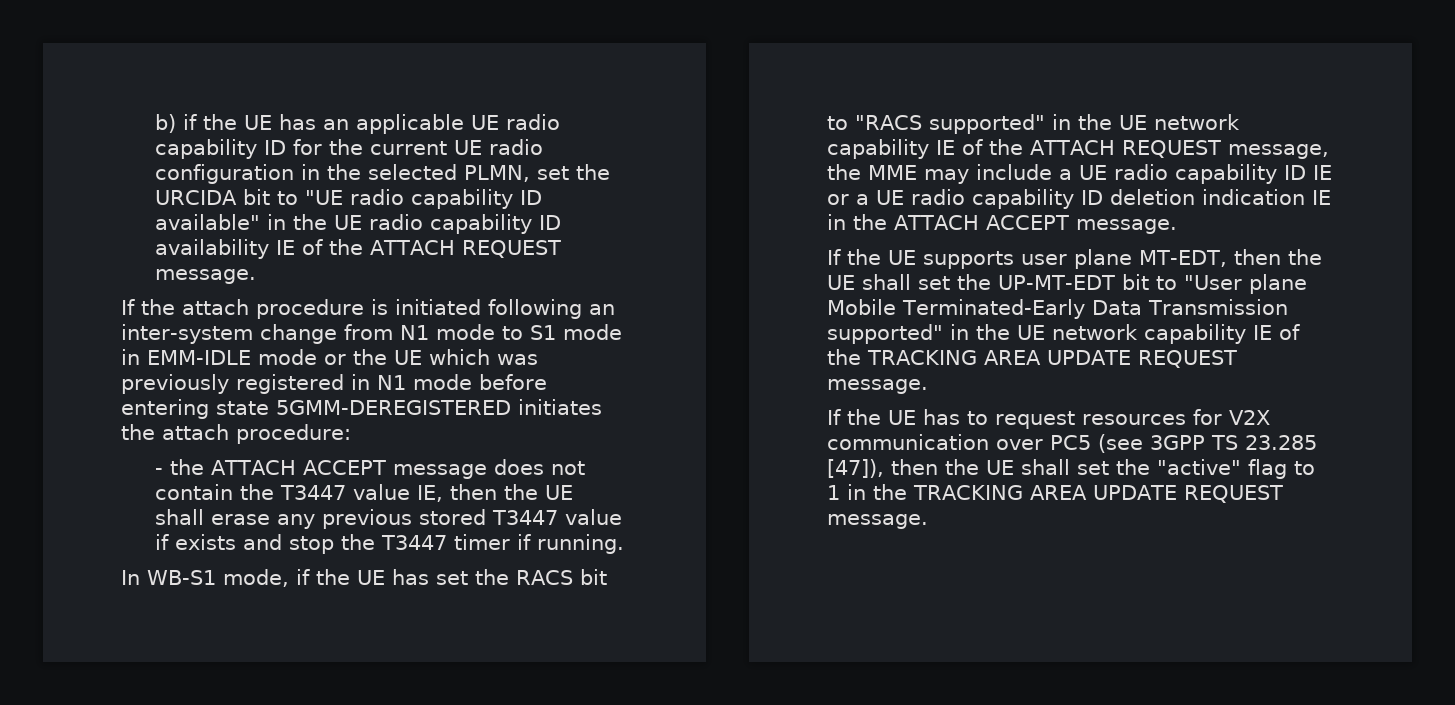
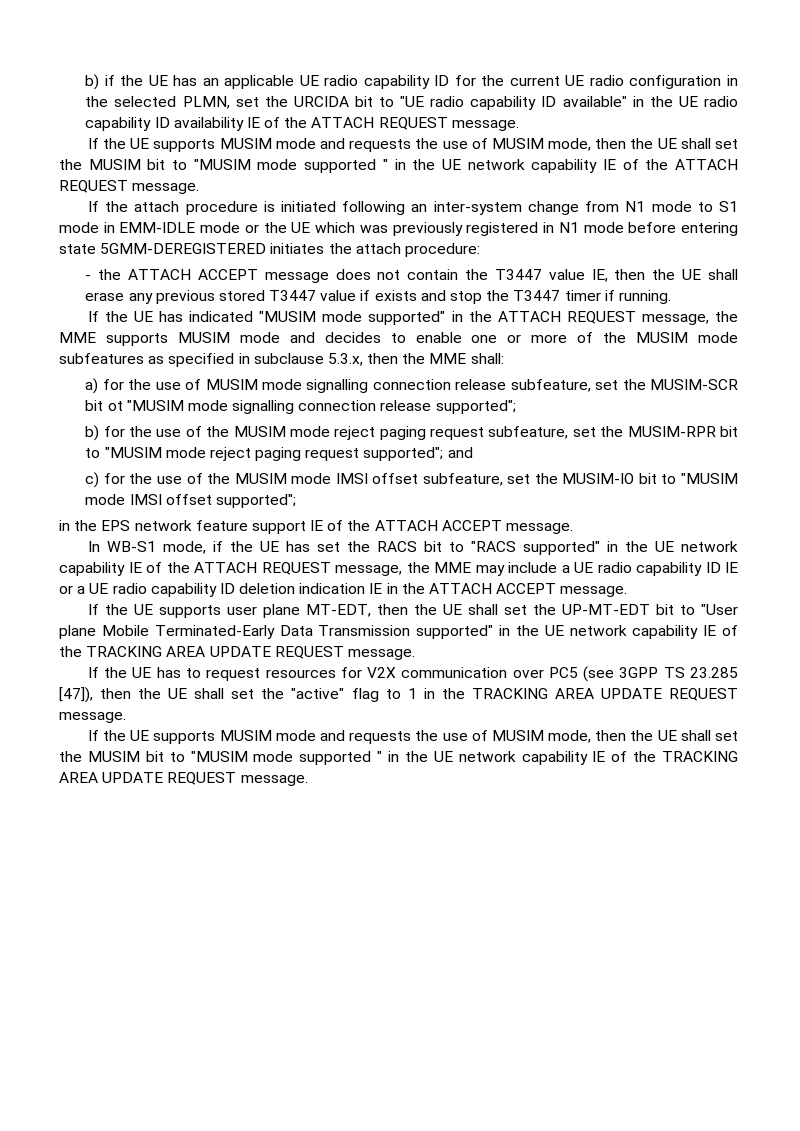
(256, 276) none -> [87,138,738,152] [59,159,738,173] [59,180,200,194] // If the UE supports MUSIM mode and requests the use of MUSIM mode, then the UE shall set the MUSIM bit to "MUSIM mode supported " in the UE network capability IE of the ATTACH REQUEST message.
(624, 544) none -> [87,311,738,325] [59,332,739,346] [59,353,504,367] [85,378,738,394] [85,400,516,414] [85,425,739,441] [85,447,473,461] [85,472,738,488] [85,494,296,508] [59,520,574,534] // If the UE has indicated "MUSIM mode supported" in the ATTACH REQUEST message, the MME supports MUSIM mode and decides to enable one or more of the MUSIM mode subfeatures as specified in subclause 5.3.x, then the MME shall: // a) for the use of MUSIM mode signalling connection release subfeature, set the MUSIM-SCR bit ot "MUSIM mode signalling connection release supported"; // b) for the use of the MUSIM mode reject paging request subfeature, set the MUSIM-RPR bit to "MUSIM mode reject paging request supported"; and // c) for the use of the MUSIM mode IMSI offset subfeature, set the MUSIM-IO bit to "MUSIM mode IMSI offset supported"; // in the EPS network feature support IE of the ATTACH ACCEPT message.
(928, 521) none -> [87,730,738,744] [59,751,738,765] [59,772,308,786] // If the UE supports MUSIM mode and requests the use of MUSIM mode, then the UE shall set the MUSIM bit to "MUSIM mode supported " in the UE network capability IE of the TRACKING AREA UPDATE REQUEST message.

